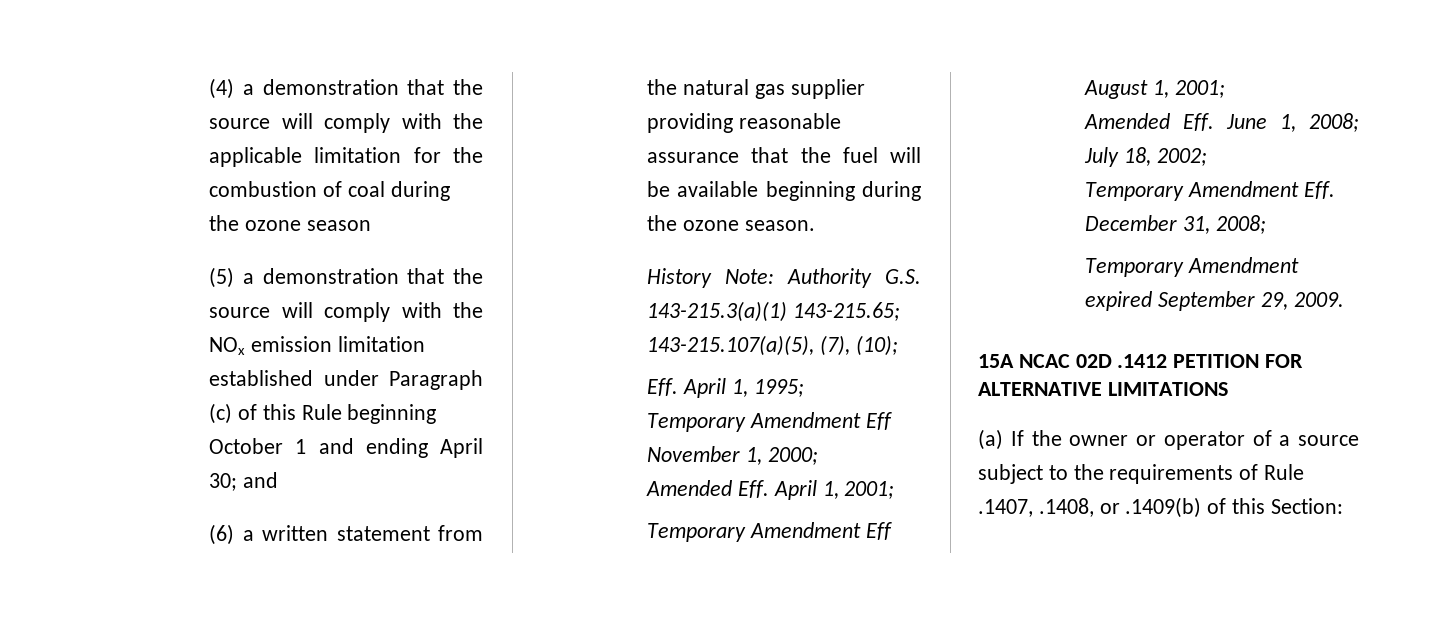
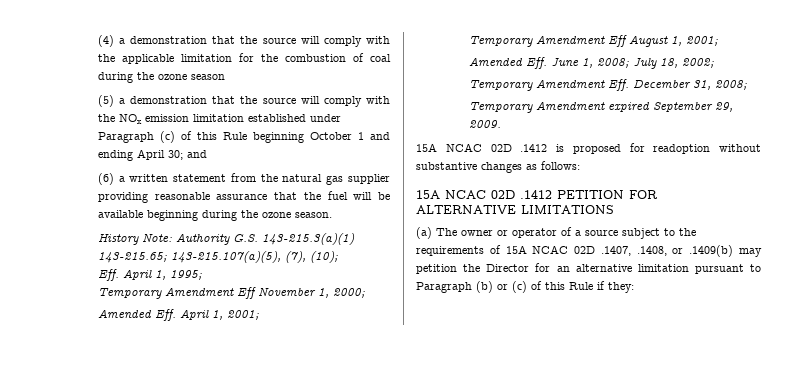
(1344, 299) none -> [416,143,761,154] [416,161,580,173] // 15A NCAC 02D .1412 is proposed for readoption without substantive changes as follows:
[1010,430,1062,446] If the -> [436,228,457,236] The
[1264,464,1305,480] Rule -> [505,245,596,254] 15A NCAC 02D
[1207,498,1343,514] of this Section: -> [739,248,762,257] [416,263,761,274] [416,281,634,293] may petition the Director for an alternative limitation pursuant to Paragraph (b) or (c) of this Rule if they:

